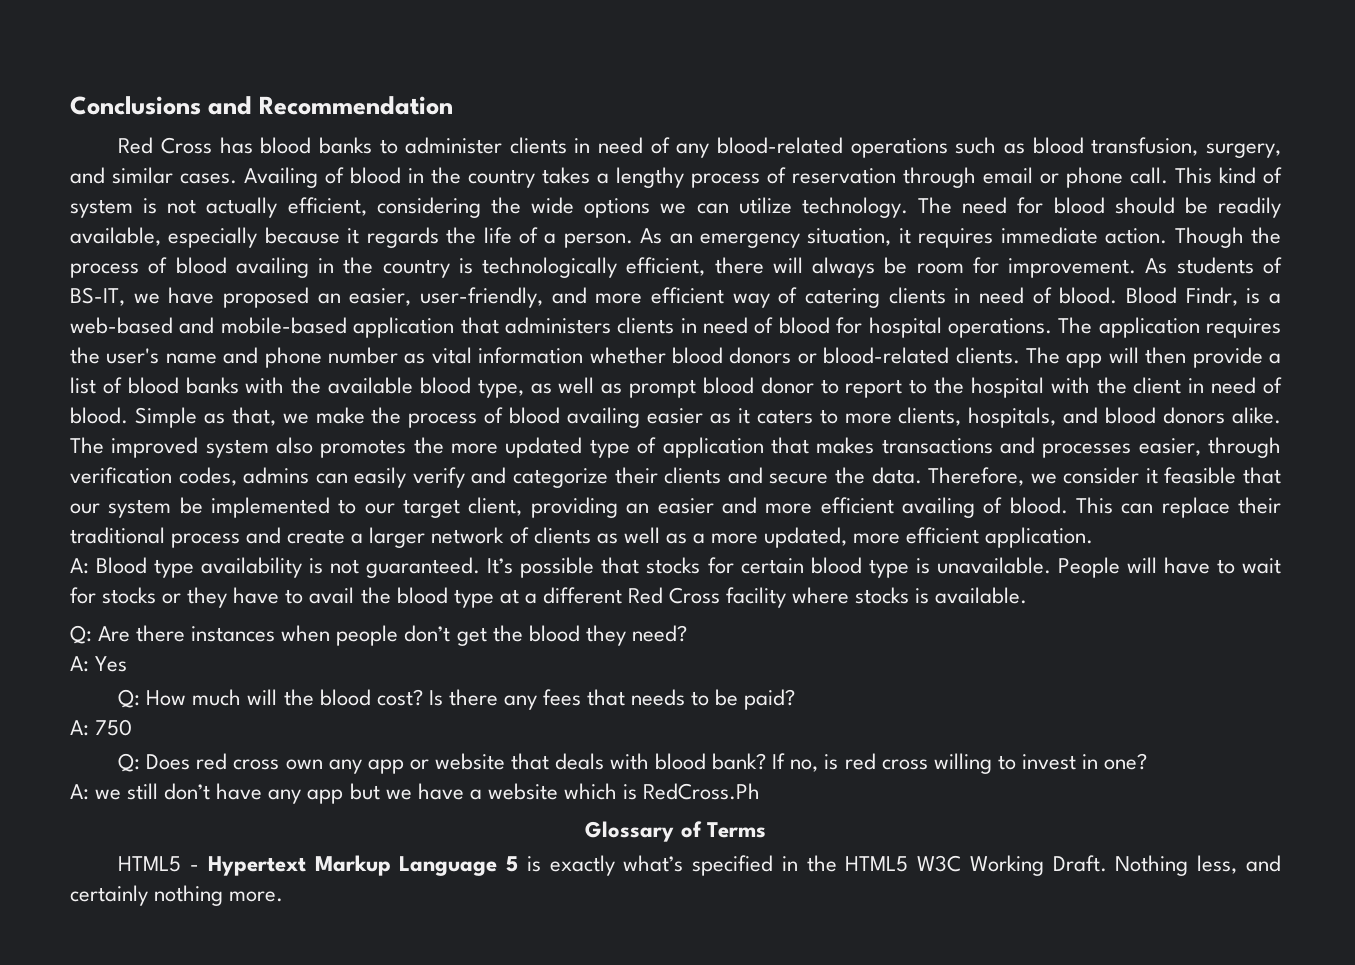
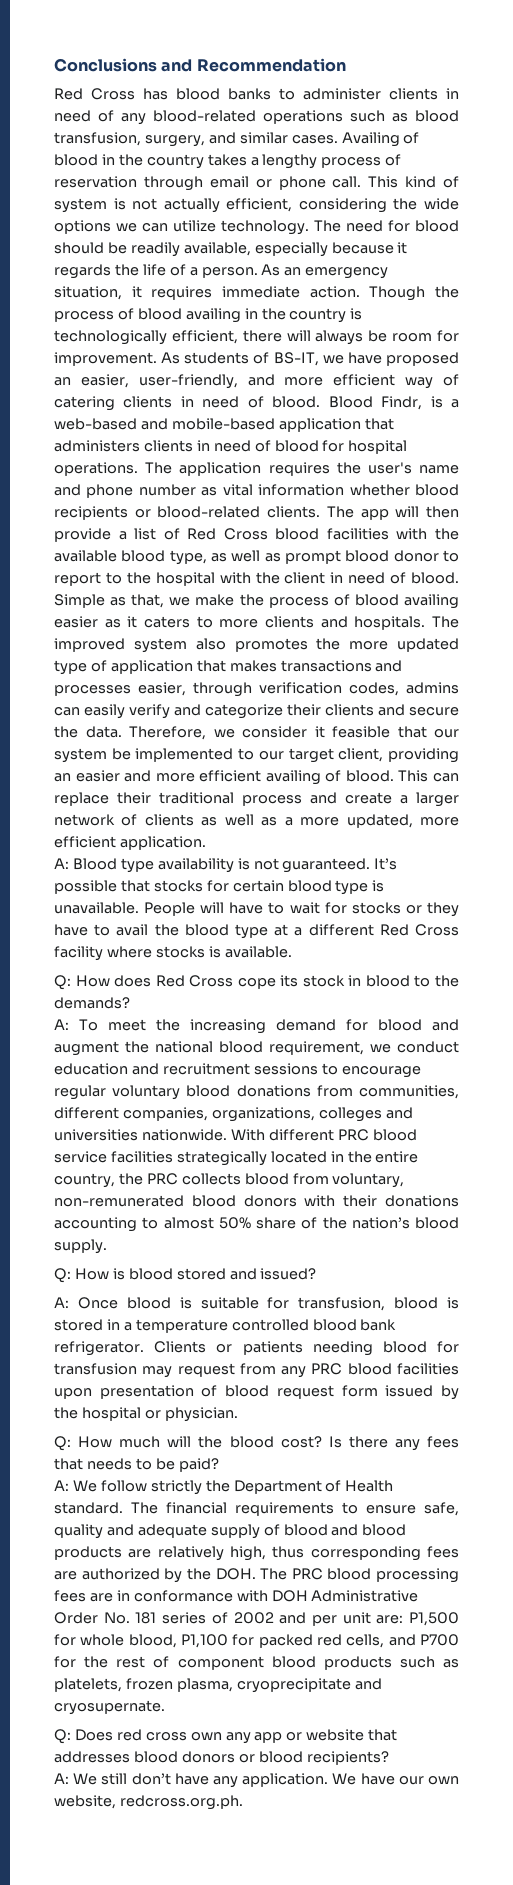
[729,347,792,364] donors -> [54,506,128,520] recipients
[127,377,239,394] blood banks -> [187,528,389,540] Red Cross blood facilities
[898,407,1281,428] clients, hospitals, and blood donors alike. -> [265,616,426,630] clients and hospitals.
[98,625,687,646] [70,656,128,672] Are there instances when people don’t get the blood they need? // A: Yes -> [75,975,459,989] [54,997,130,1009] [54,1019,459,1034] [54,1041,459,1056] [54,1063,421,1078] [54,1085,459,1100] [54,1107,413,1122] [54,1129,417,1141] [54,1151,419,1166] [54,1173,405,1188] [54,1195,460,1207] [54,1217,459,1232] [54,1239,107,1254] [54,1268,317,1283] [54,1297,459,1311] [54,1319,397,1333] [54,1341,459,1356] [54,1363,459,1378] [54,1385,460,1400] [54,1407,238,1422] How does Red Cross cope its stock in blood to the demands? // A: To meet the increasing demand for blood and augment the national blood requirement, we conduct education and recruitment sessions to encourage regular voluntary blood donations from communities, different companies, organizations, colleges and universities nationwide. With different PRC blood service facilities strategically located in the entire country, the PRC collects blood from voluntary, non-remunerated blood donors with their donations accounting to almost 50% share of the nation’s blood supply. // Q: How is blood stored and issued? // A: Once blood is suitable for transfusion, blood is stored in a temperature controlled blood bank refrigerator. Clients or patients needing blood for transfusion may request from any PRC blood facilities upon presentation of blood request form issued by the hospital or physician.
[95,719,133,736] 750 -> [72,1480,394,1495] [54,1502,459,1516] [54,1524,407,1539] [54,1546,459,1561] [54,1568,459,1583] [54,1590,419,1602] [54,1612,459,1626] [54,1634,459,1648] [54,1656,459,1670] [54,1678,382,1693] [54,1700,165,1715] We follow strictly the Department of Health standard. The financial requirements to ensure safe, quality and adequate supply of blood and blood products are relatively high, thus corresponding fees are authorized by the DOH. The PRC blood processing fees are in conformance with DOH Administrative Order No. 181 series of 2002 and per unit are: P1,500 for whole blood, P1,100 for packed red cells, and P700 for the rest of component blood products such as platelets, frozen plasma, cryoprecipitate and cryosupernate.
[555,753,1147,774] [70,784,122,800] deals with blood bank? If no, is red cross willing to invest in one? // A: we -> [54,1751,389,1765] [54,1773,98,1785] addresses blood donors or blood recipients? // A: We
[307,783,761,804] [585,821,766,842] [118,855,1281,876] [70,885,284,906] app but we have a website which is RedCross.Ph // Glossary of Terms // HTML5 - Hypertext Markup Language 5 is exactly what’s specified in the HTML5 W3C Working Draft. Nothing less, and certainly nothing more. -> [242,1773,459,1787] [54,1795,243,1810] application. We have our own website, redcross.org.ph.

